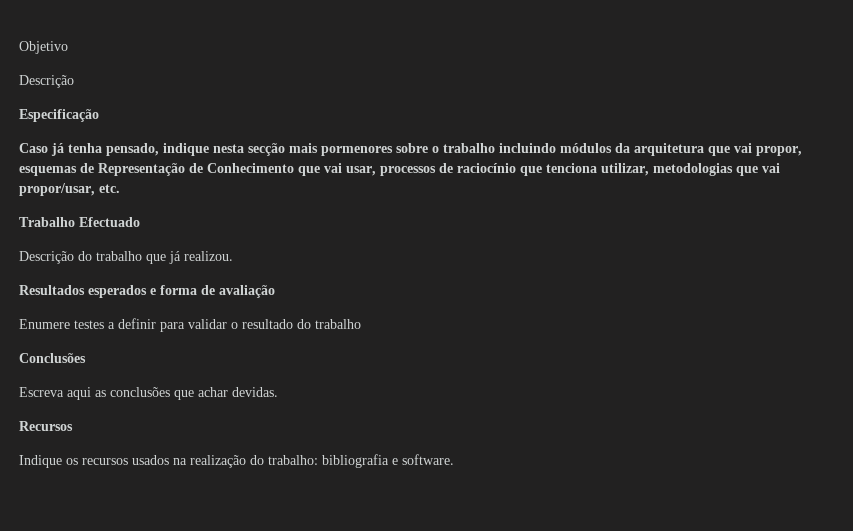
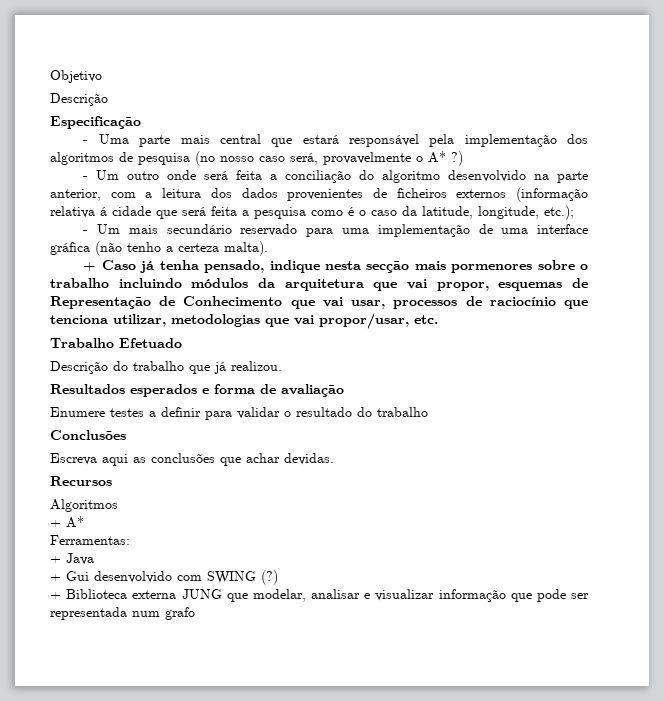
(99, 115) none -> [83,134,588,147] [50,151,463,166] [83,170,589,183] [50,187,588,202] [50,205,574,220] [83,224,588,237] [50,241,268,256] [83,262,97,271] - Uma parte mais central que estará responsável pela implementação dos algoritmos de pesquisa (no nosso caso será, provavelmente o A* ?) // - Um outro onde será feita a conciliação do algoritmo desenvolvido na parte anterior, com a leitura dos dados provenientes de ficheiros externos (informação relativa á cidade que será feita a pesquisa como é o caso da latitude, longitude, etc.); // - Um mais secundário reservado para uma implementação de uma interface gráfica (não tenho a certeza malta). // +
[79,217,140,227] Efectuado -> [119,338,182,348] Efetuado
[19,454,454,468] Indique os recursos usados na realização do trabalho: bibliografia e software. -> [50,499,118,512] [50,516,84,528] [50,535,130,545] [50,553,94,565] [50,570,278,585] [50,589,590,602] [50,607,195,620] Algoritmos // + A* // Ferramentas: // + Java // + Gui desenvolvido com SWING (?) // + Biblioteca externa JUNG que modelar, analisar e visualizar informação que pode ser representada num grafo

